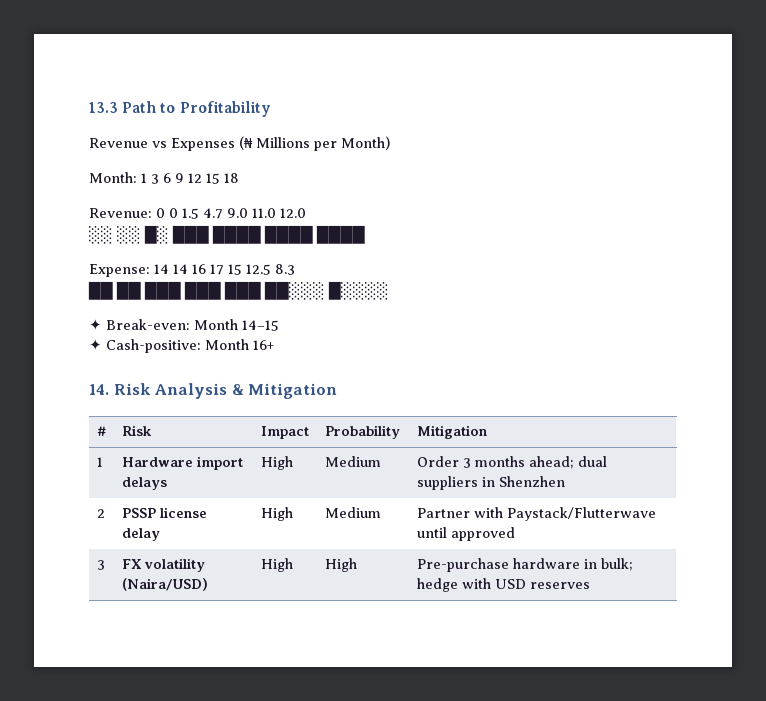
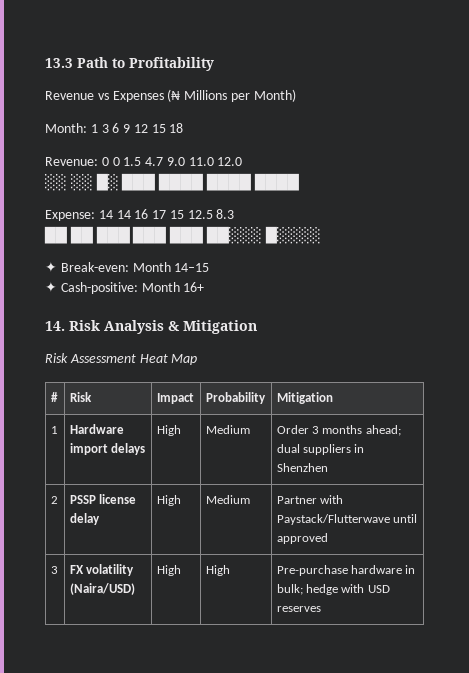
(338, 391) none -> [45,353,198,365] // Risk Assessment Heat Map

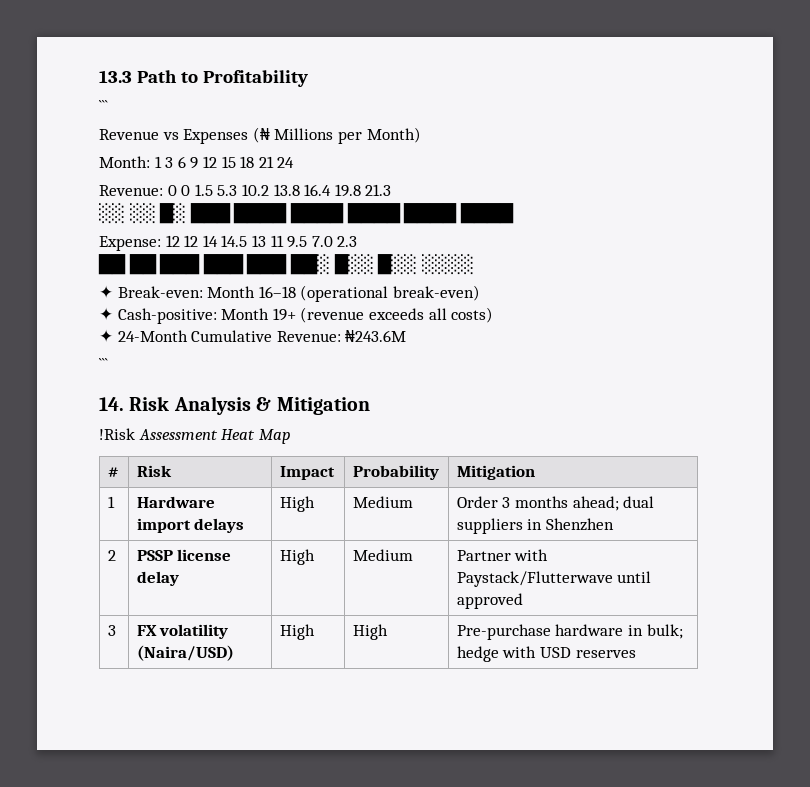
(214, 64) none -> [99,100,108,112] // ```
(184, 128) none -> [258,156,295,168] 21 24
[145,157,243,166] 4.7 9.0 11.0 12.0 -> [217,184,392,197] 5.3 10.2 13.8 16.4 19.8 21.3
(299, 182) none -> [403,203,514,224] ████ ████
[98,209,235,219] 14 14 16 17 15 12.5 8.3 -> [165,235,358,248] 12 12 14 14.5 13 11 9.5 7.0 2.3
[205,226,321,244] ██░░░ █░░░░ -> [289,254,474,275] ██░ █░░ █░░ ░░░░
[174,263,210,272] 14–15 -> [258,285,480,302] 16–18 (operational break-even)
[183,282,205,292] 16+ -> [272,307,494,323] [99,329,407,343] [99,358,108,370] 19+ (revenue exceeds all costs) // ✦ 24-Month Cumulative Revenue: ₦243.6M // ```
[45,353,68,363] Risk -> [99,428,135,440] !Risk

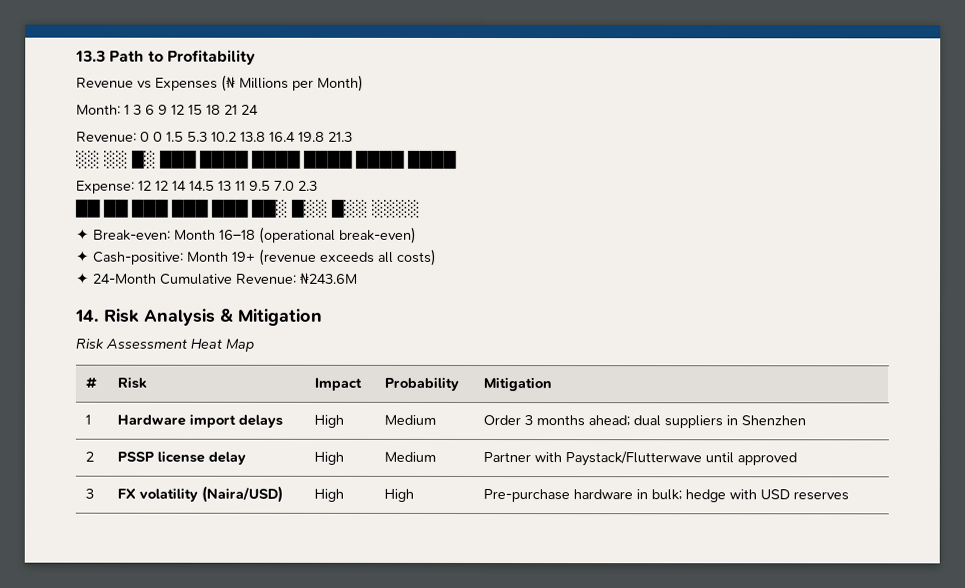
[99,100,108,112] // ``` -> (256, 57) none
[99,358,108,370] // ``` -> (358, 278) none
[99,428,135,440] !Risk -> [75,338,104,349] Risk

